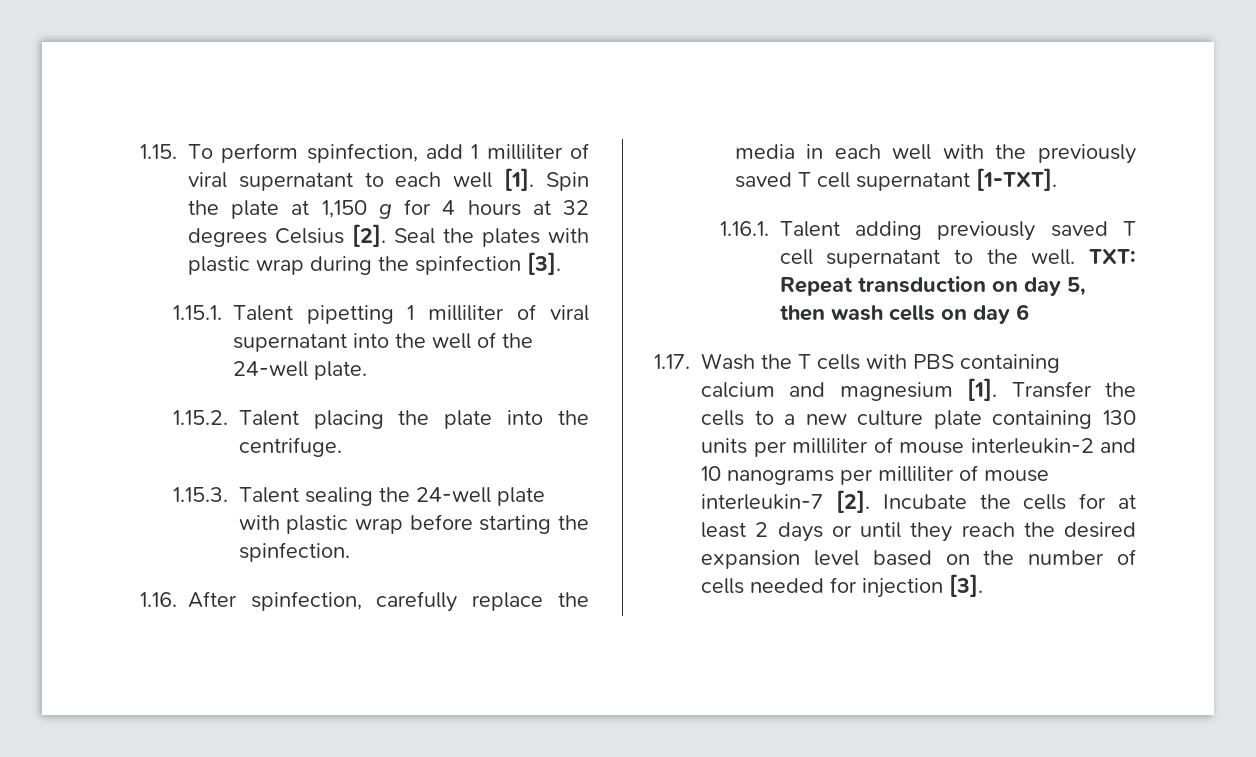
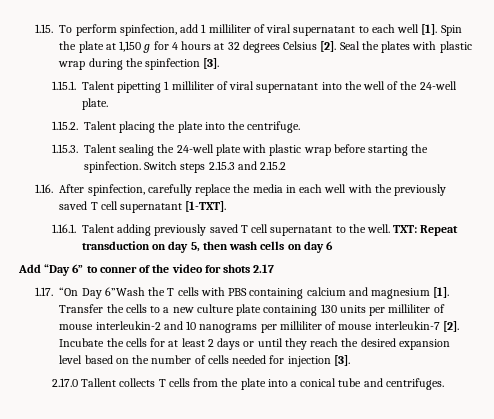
(350, 552) none -> [144,161,287,173] Switch steps 2.15.3 and 2.15.2
[654,353,755,370] 1.17. Wash -> [18,264,275,276] [35,287,145,299] Add “Day 6” to conner of the video for shots 2.17 // 1.17. “On Day 6”Wash
(983, 585) none -> [51,378,444,390] // 2.17.0 Tallent collects T cells from the plate into a conical tube and centrifuges.

